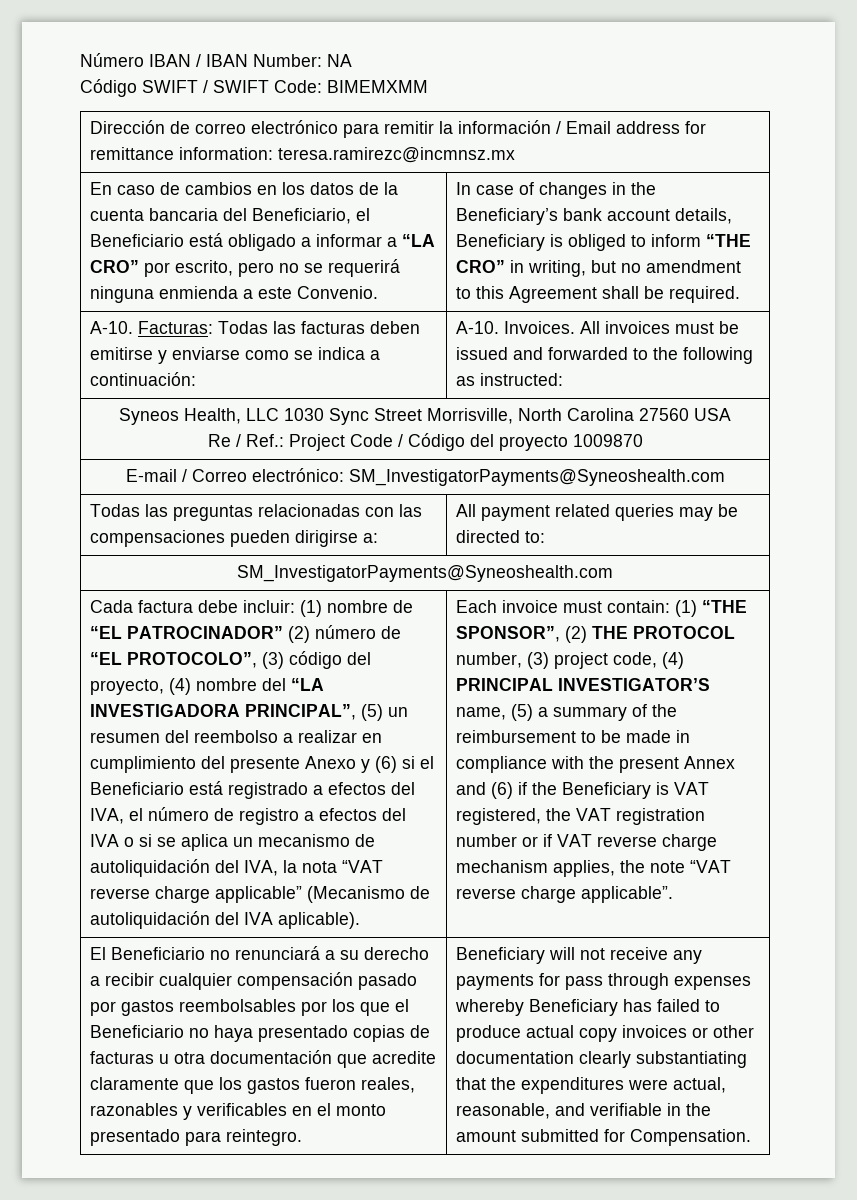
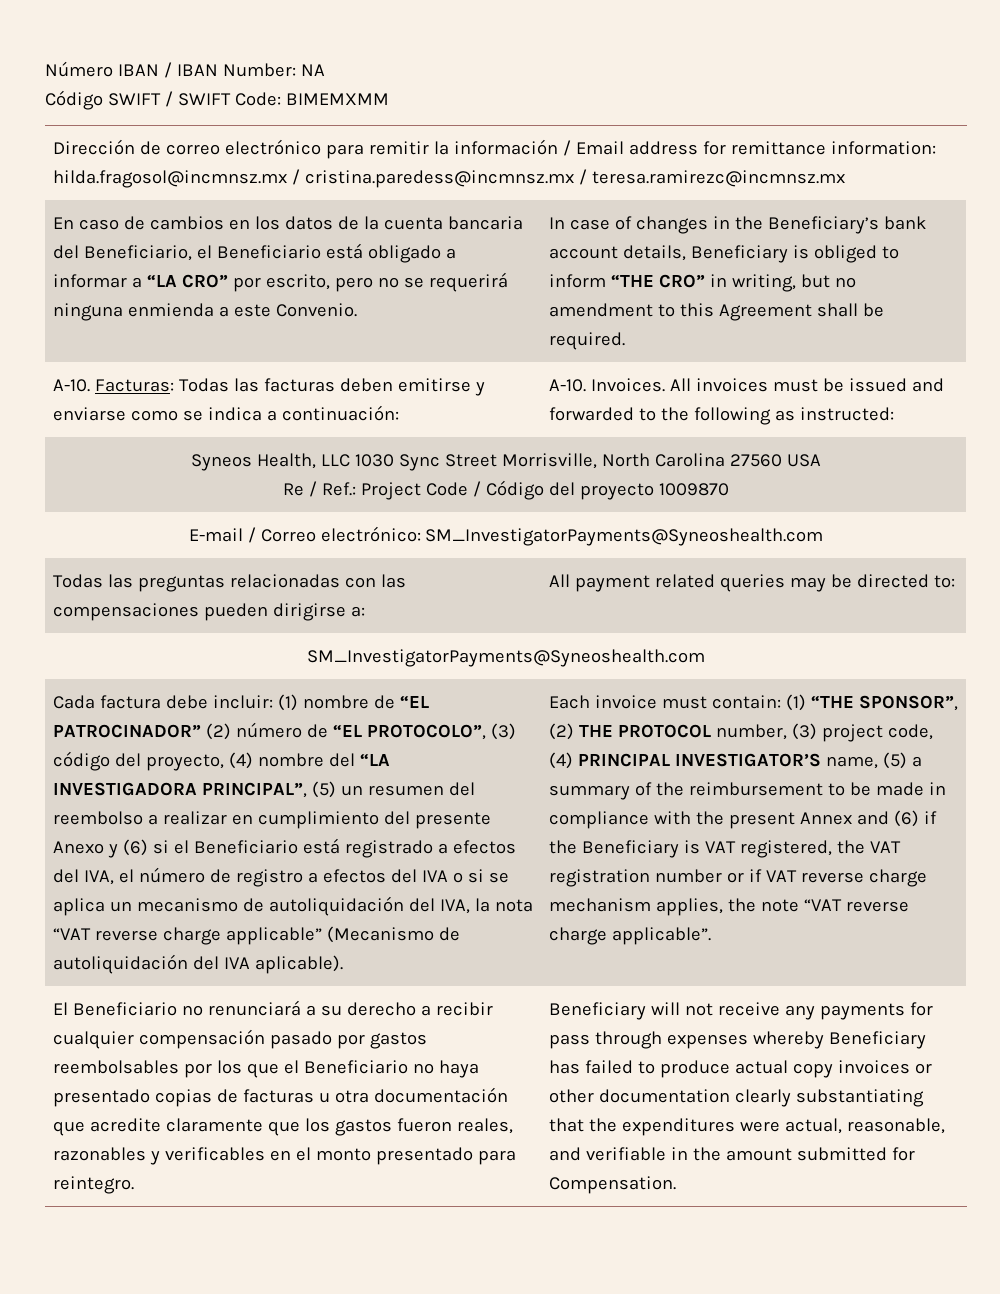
(273, 153) none -> [52,169,587,188] hilda.fragosol@incmnsz.mx / cristina.paredess@incmnsz.mx /

